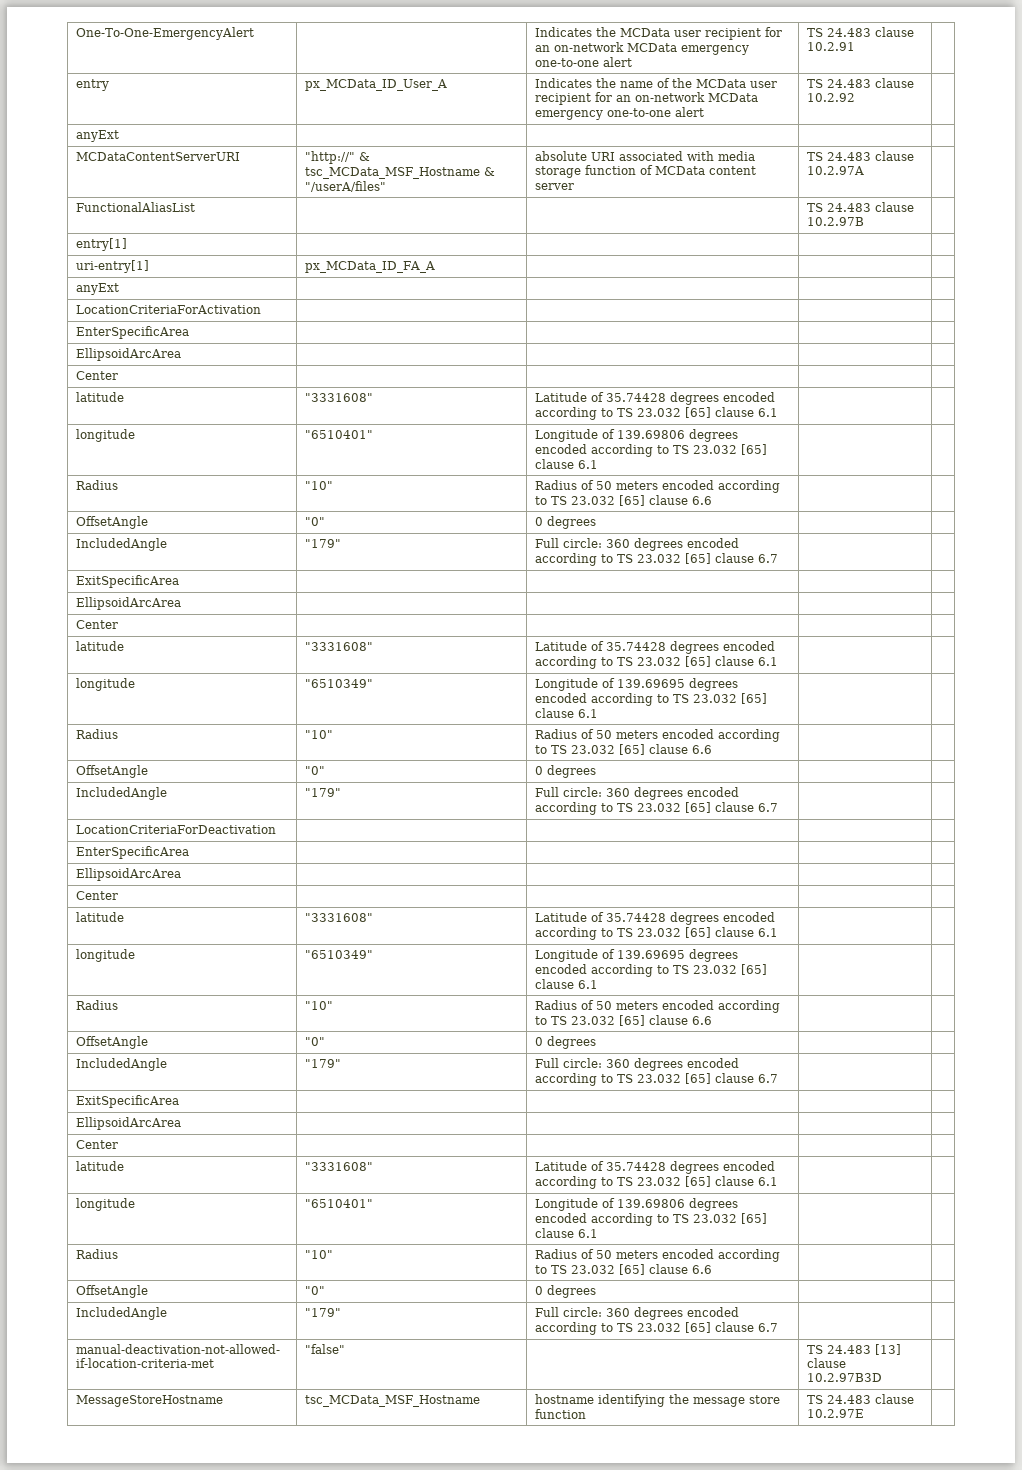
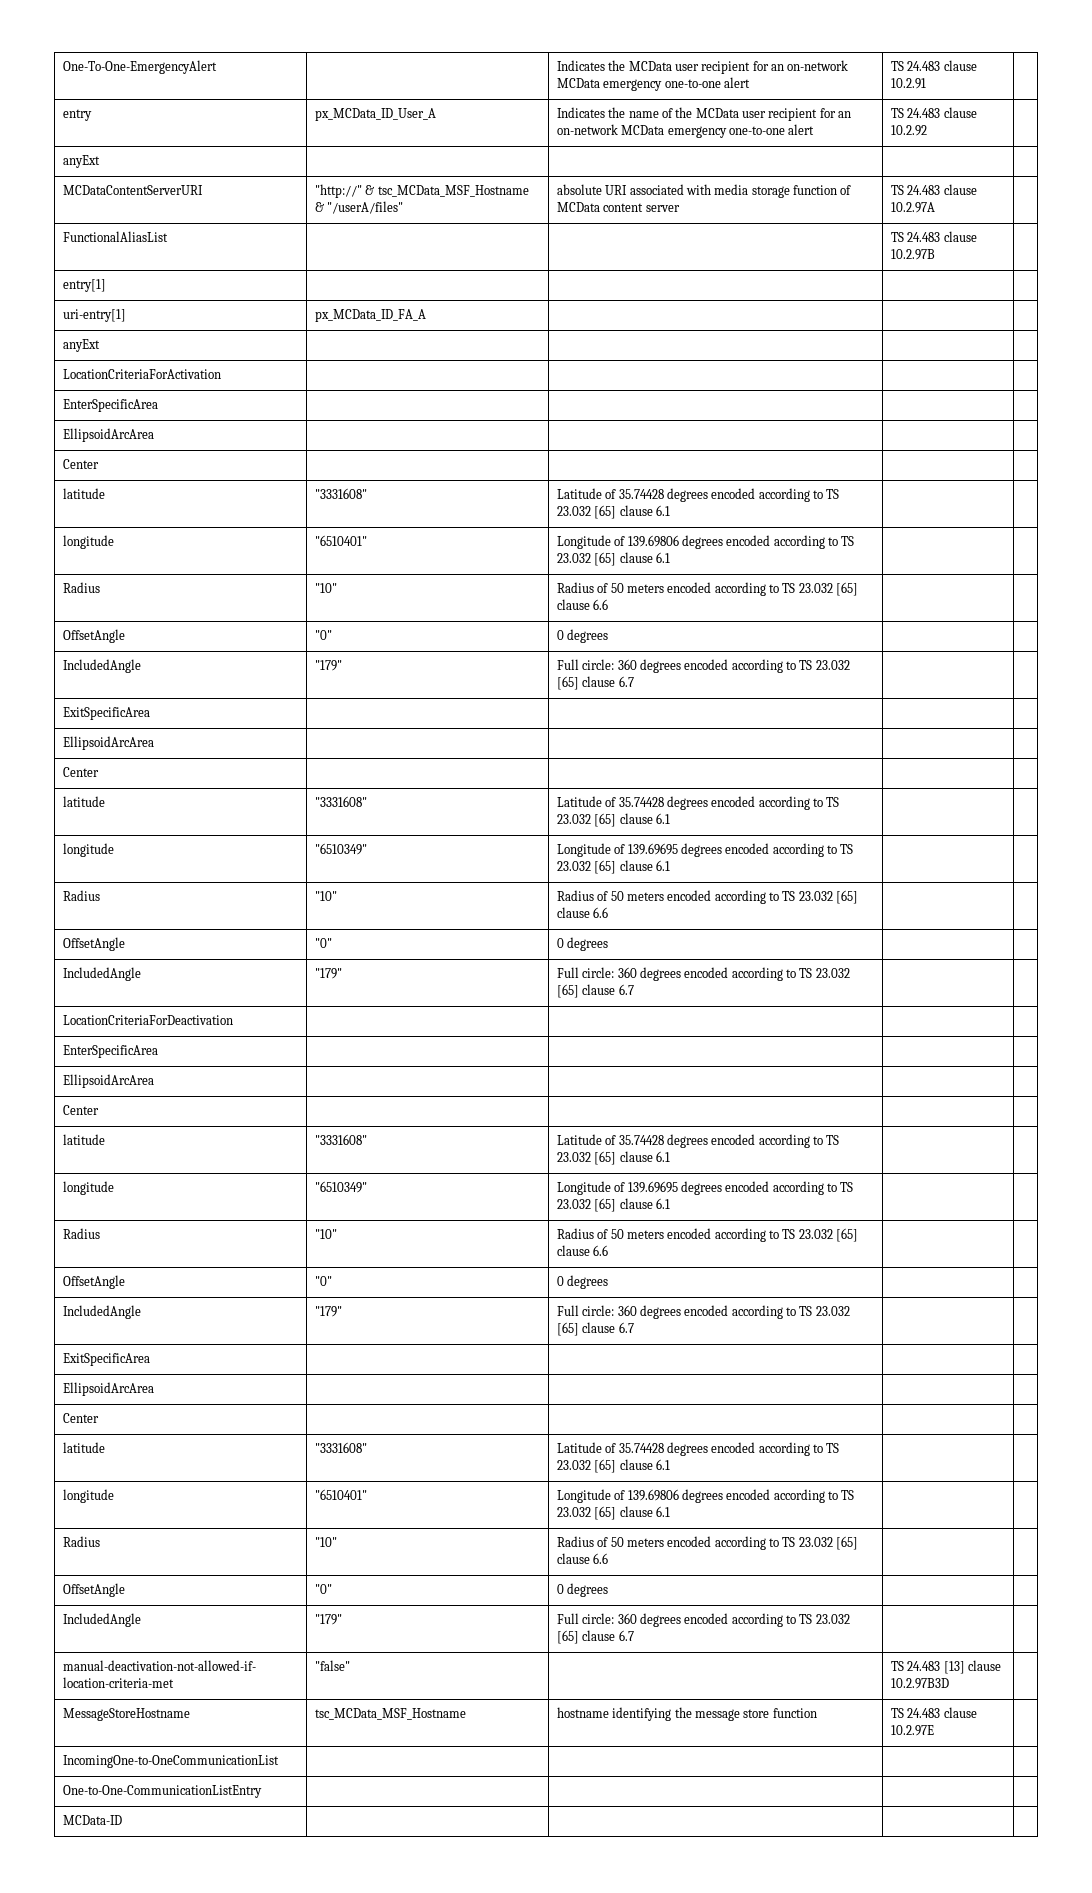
(864, 1413) none -> [62,1755,279,1768] [62,1785,262,1798] [62,1815,122,1825] // IncomingOne-to-OneCommunicationList | | | | // One-to-One-CommunicationListEntry | | | | // MCData-ID | | | |

